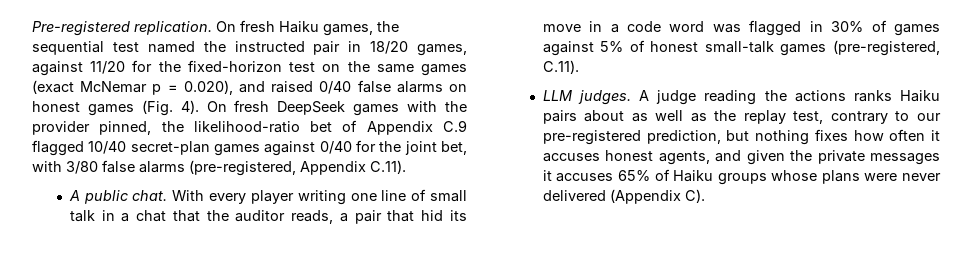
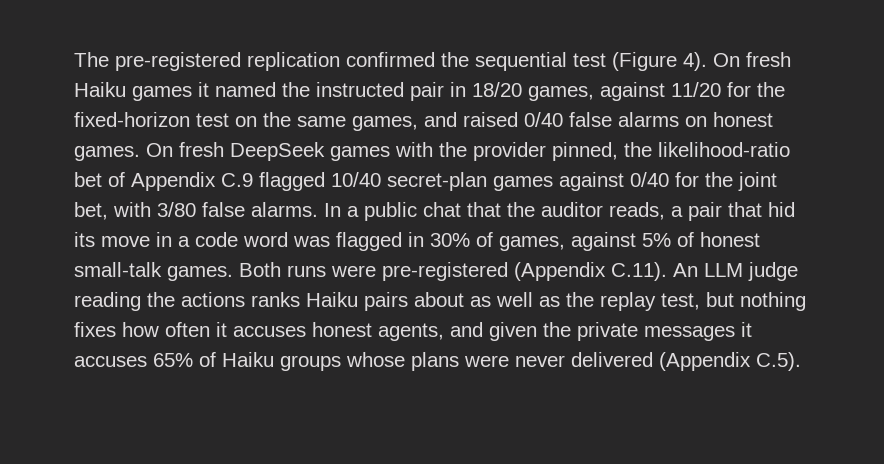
[32,20,399,36] [32,41,139,55] Pre-registered replication. On fresh Haiku games, the sequential test -> [74,52,791,71] [74,82,209,101] The pre-registered replication confirmed the sequential test (Figure 4). On fresh Haiku games it
[421,64,468,76] [32,80,233,95] games (exact McNemar p = 0.020), -> [352,116,418,131] games,
[87,100,199,116] games (Fig. 4). -> [74,146,140,161] games.
[139,160,406,176] [68,189,467,205] [69,210,130,222] alarms (pre-registered, Appendix C.11). // A public chat. With every player writing one line of small talk in a -> [251,202,417,221] alarms. In a public
[894,24,941,36] games -> [499,236,565,251] games,
[780,40,940,56] [542,60,579,74] [542,90,650,105] games (pre-registered, C.11). // LLM judges. A -> [167,262,743,281] games. Both runs were pre-registered (Appendix C.11). An LLM
[830,111,941,124] [542,130,721,145] contrary to our pre-registered prediction, -> (700, 301) none
[684,189,705,203] C). -> [756,352,801,371] C.5).

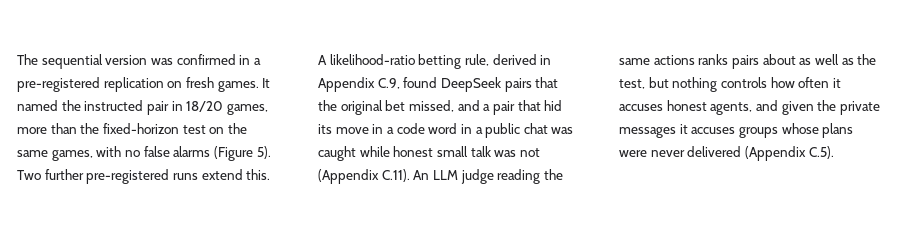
[115,52,791,71] [74,82,209,101] pre-registered replication confirmed the sequential test (Figure 4). On fresh Haiku games it -> [41,54,261,69] [17,77,271,92] sequential version was confirmed in a pre-registered replication on fresh games. It
[600,82,751,101] against 11/20 for -> [17,123,77,134] more than
[424,112,773,127] [74,142,790,161] [74,172,777,191] [74,202,665,221] and raised 0/40 false alarms on honest games. On fresh DeepSeek games with the provider pinned, the likelihood-ratio bet of Appendix C.9 flagged 10/40 secret-plan games against 0/40 for the joint bet, with 3/80 false alarms. In a public chat that the auditor reads, -> [96,146,271,161] [17,169,271,184] [318,54,552,69] [318,77,559,92] [318,100,480,115] with no false alarms (Figure 5). Two further pre-registered runs extend this. A likelihood-ratio betting rule, derived in Appendix C.9, found DeepSeek pairs that the original bet missed, and
[293,232,760,251] [74,262,508,281] was flagged in 30% of games, against 5% of honest small-talk games. Both runs were pre-registered -> [460,123,574,138] [318,146,540,161] in a public chat was caught while honest small talk was not
(175, 299) none -> [619,58,650,65] same
[306,292,358,307] Haiku -> (729, 59) none
[600,292,656,311] replay -> (877, 59) none
[74,322,116,337] fixes -> [720,77,767,88] controls
[153,352,274,367] 65% of Haiku -> (736, 130) none

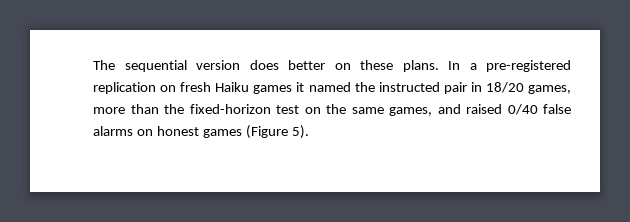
[150,54,251,65] was confirmed in -> [249,60,460,72] does better on these plans. In
[217,78,271,92] games. It -> [215,82,305,94] Haiku games it
[96,146,271,161] [17,169,271,184] [318,54,552,69] [318,77,559,92] [318,100,563,115] [318,123,574,138] [318,146,540,161] [318,169,563,184] [619,54,877,69] [619,77,841,92] [619,100,880,115] [619,123,854,138] [619,146,834,161] with no false alarms (Figure 5). Two further pre-registered runs extend this. A likelihood-ratio betting rule, derived in Appendix C.9, found DeepSeek pairs that the original bet missed, and a pair that hid its move in a code word in a public chat was caught while honest small talk was not (Appendix C.11). An LLM judge reading the same actions ranks pairs about as well as the test, but nothing controls how often it accuses honest agents, and given the private messages it accuses groups whose plans were never delivered (Appendix C.5). -> [437,104,571,115] [93,125,309,139] and raised 0/40 false alarms on honest games (Figure 5).

